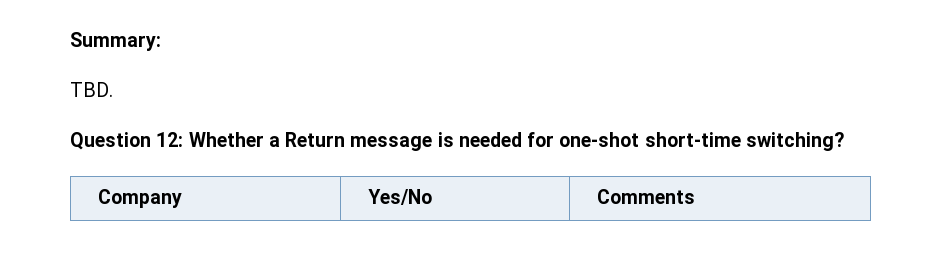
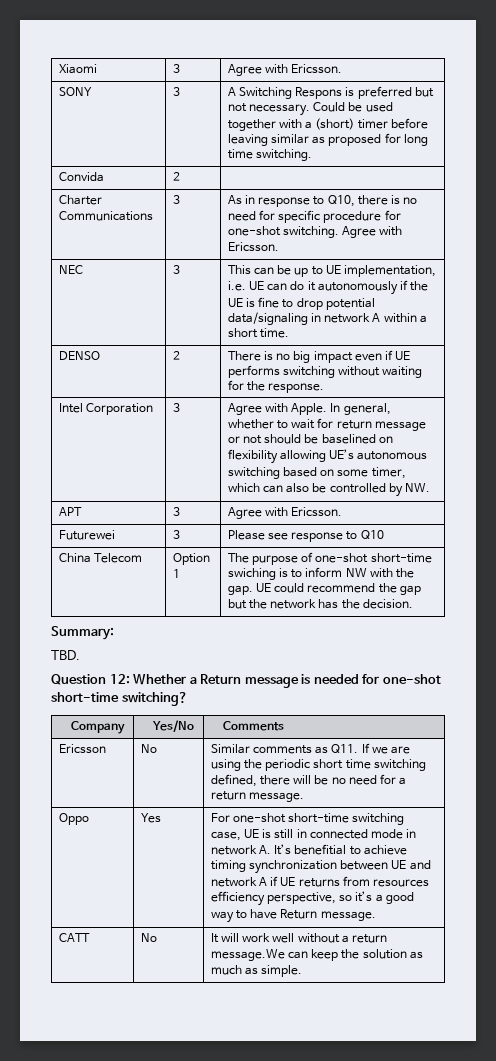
(70, 41) none -> [59,64,98,74] [173,64,181,73] [228,64,343,76] [59,87,93,96] [173,87,181,96] [228,86,434,99] [228,102,393,116] [228,118,428,131] [228,133,428,146] [228,149,313,161] [59,172,105,182] [173,172,181,181] [59,195,103,205] [59,211,154,221] [173,195,181,204] [228,195,417,207] [228,210,401,223] [228,226,403,238] [228,242,280,252] [59,265,84,274] [173,265,181,274] [228,265,436,277] [228,280,428,295] [228,297,375,310] [228,312,427,325] [228,328,290,338] [59,351,101,360] [173,351,181,360] [228,350,410,363] [228,365,423,378] [228,380,325,393] [59,403,154,415] [173,403,181,412] [228,403,391,415] [228,418,426,431] [228,434,393,444] [228,449,428,464] [228,467,406,479] [228,483,430,497] [59,507,83,516] [173,507,181,516] [228,507,343,519] [59,530,116,540] [173,530,181,539] [228,530,384,542] [59,553,143,563] [173,553,211,565] [173,569,181,578] [228,552,432,565] [228,567,414,580] [228,583,421,595] [228,599,413,609] Xiaomi | 3 | Agree with Ericsson. // SONY | 3 | A Switching Respons is preferred but not necessary. Could be used together with a (short) timer before leaving similar as proposed for long time switching. // Convida | 2 | // Charter Communications | 3 | As in response to Q10, there is no need for specific procedure for one-shot switching. Agree with Ericsson. // NEC | 3 | This can be up to UE implementation, i.e. UE can do it autonomously if the UE is fine to drop potential data/signaling in network A within a short time. // DENSO | 2 | There is no big impact even if UE performs switching without waiting for the response. // Intel Corporation | 3 | Agree with Apple. In general, whether to wait for return message or not should be baselined on flexibility allowing UE’s autonomous switching based on some timer, which can also be controlled by NW. // APT | 3 | Agree with Ericsson. // Futurewei | 3 | Please see response to Q10 // China Telecom | Option 1 | The purpose of one-shot short-time swiching is to inform NW with the gap. UE could recommend the gap but the network has the decision. //
(695, 196) none -> [59,744,107,754] [141,744,158,753] [211,743,410,754] [211,759,426,771] [211,774,406,787] [211,791,305,802] [59,813,90,825] [141,813,162,823] [211,813,405,825] [211,829,416,841] [211,844,407,855] [211,860,431,874] [211,876,429,887] [211,891,414,906] [211,909,376,923] [59,933,91,942] [141,933,158,942] [211,933,387,943] [211,949,423,961] [211,965,303,977] // Ericsson | No | Similar comments as Q11. If we are using the periodic short time switching defined, there will be no need for a return message. // Oppo | Yes | For one-shot short-time switching case, UE is still in connected mode in network A. It’s benefitial to achieve timing synchronization between UE and network A if UE returns from resources efficiency perspective, so it’s a good way to have Return message. // CATT | No | It will work well without a return message.We can keep the solution as much as simple.

